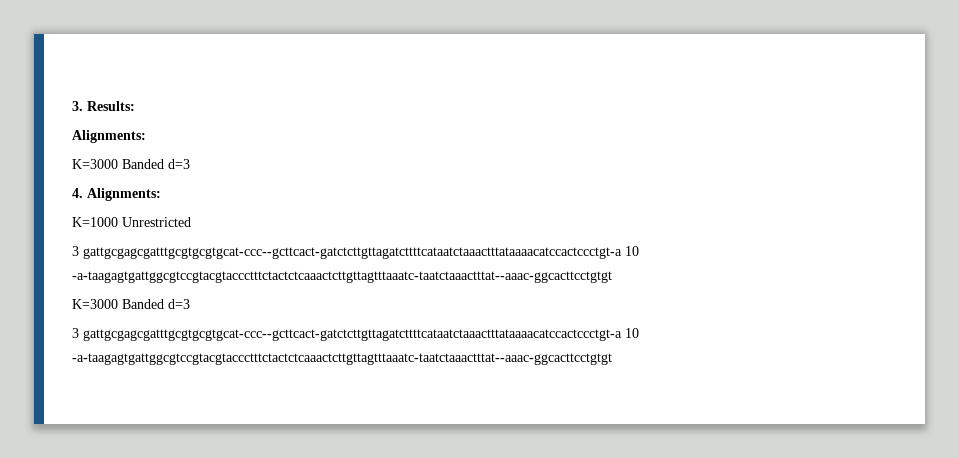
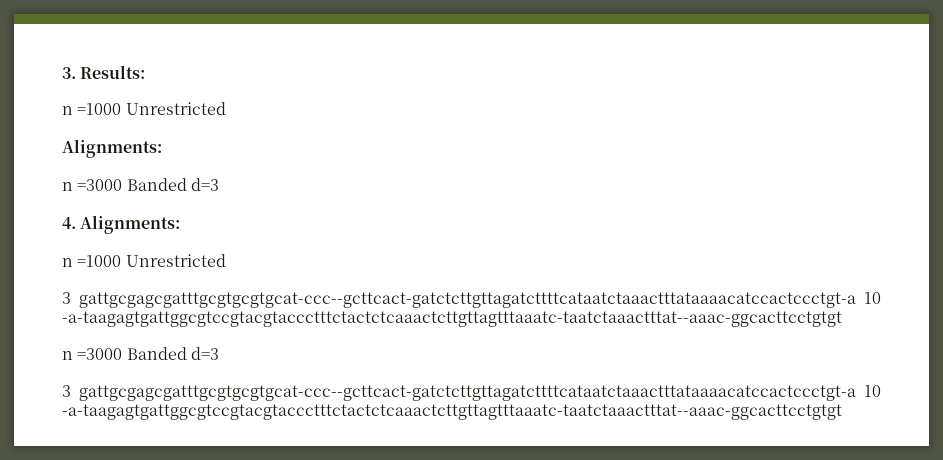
[72,130,146,143] [72,159,118,169] // Alignments: // K=3000 -> [62,102,226,115] [62,139,162,158] [62,179,123,191] // n =1000 Unrestricted // Alignments: // n =3000
[72,217,118,227] K=1000 -> [62,255,122,267] n =1000
[72,299,118,309] K=3000 -> [62,348,123,360] n =3000

